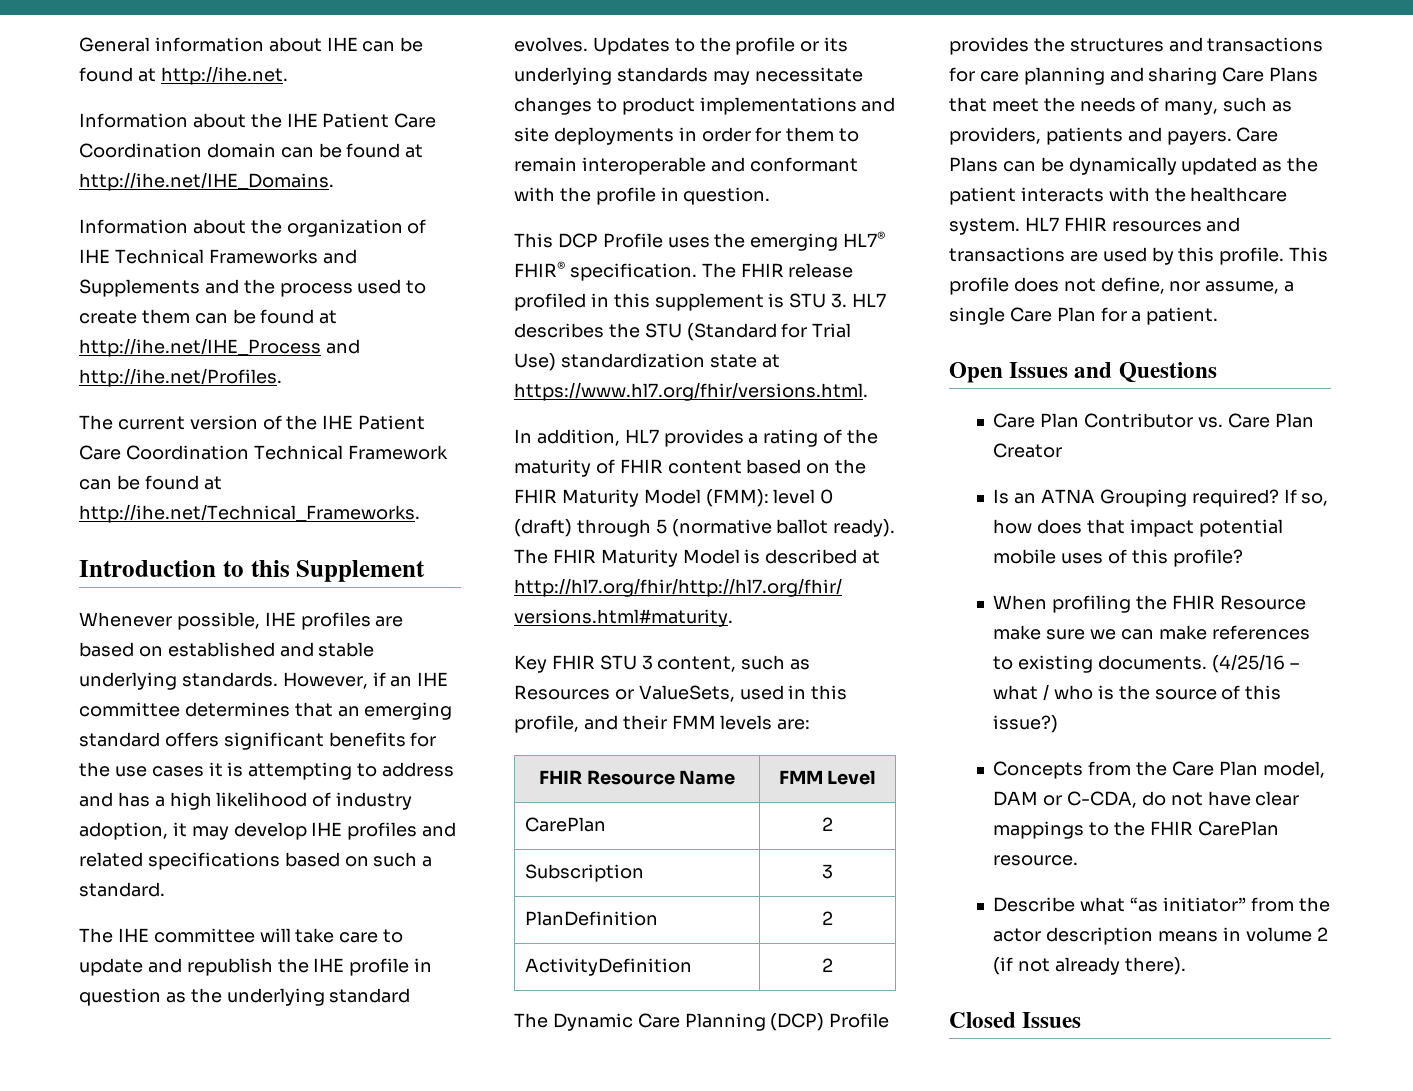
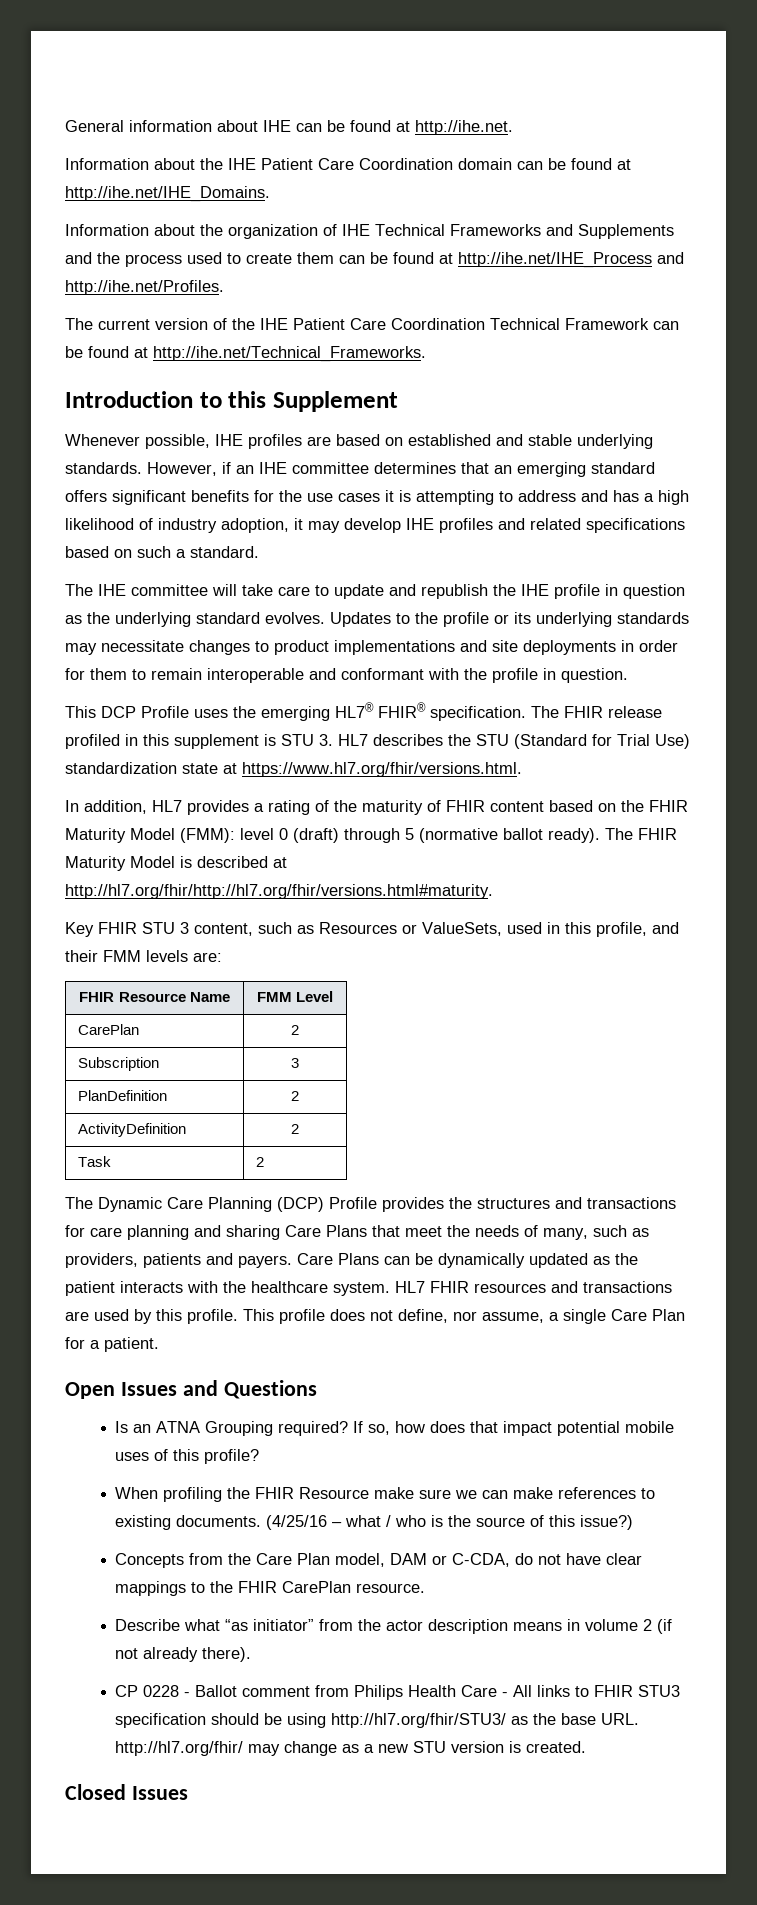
(833, 965) none -> [77,1156,111,1167] [255,1157,264,1167] // Task | 2
[993,413,1314,428] [993,443,1063,458] // Care Plan Contributor vs. Care Plan Creator -> (317, 1389) none
(1186, 966) none -> [115,1685,681,1700] [115,1713,640,1728] [115,1741,587,1756] // CP 0228 - Ballot comment from Philips Health Care - All links to FHIR STU3 specification should be using http://hl7.org/fhir/STU3/ as the base URL. http://hl7.org/fhir/ may change as a new STU version is created.

